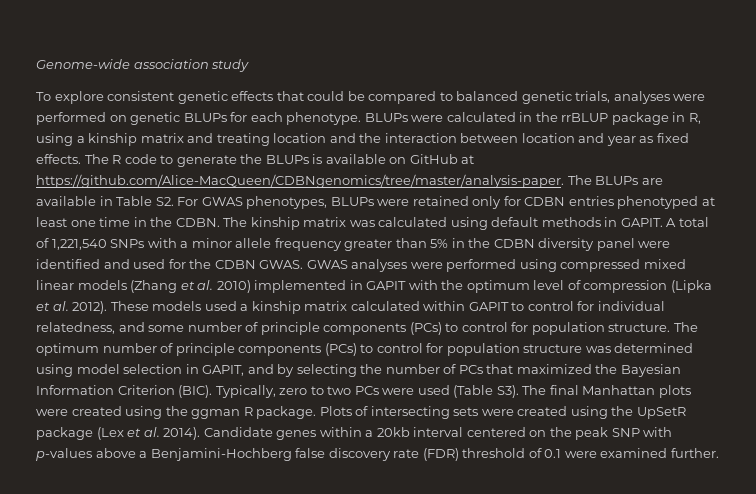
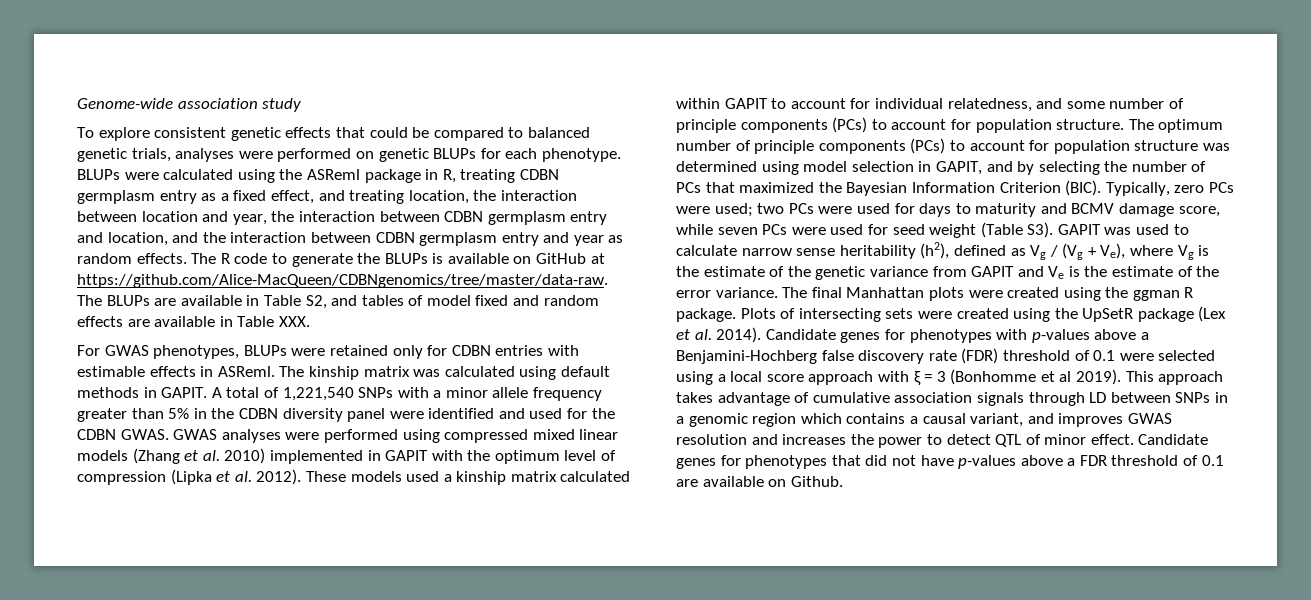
[519,112,701,125] [36,133,356,146] in the rrBLUP package in R, using a kinship matrix and treating location and -> [237,169,559,183] [77,190,469,204] using the ASReml package in R, treating CDBN germplasm entry as a fixed effect, and treating location,
(605, 138) none -> [232,211,608,225] [77,232,570,246] year, the interaction between CDBN germplasm entry and location, and the interaction between CDBN germplasm entry and
[656,133,689,143] fixed -> [77,253,132,264] random
[36,174,564,188] https://github.com/Alice-MacQueen/CDBNgenomics/tree/master/analysis-paper. -> [77,274,608,288] https://github.com/Alice-MacQueen/CDBNgenomics/tree/master/data-raw.
[155,197,174,206] S2. -> [305,295,599,309] [77,316,310,327] S2, and tables of model fixed and random effects are available in Table XXX. //
[617,196,715,209] [36,217,220,227] phenotyped at least one time in the CDBN. -> [547,345,579,356] [77,366,275,377] with estimable effects in ASReml.
[527,301,574,311] control -> [790,98,846,109] account
[461,322,508,332] control -> [891,119,947,130] account
[376,343,423,353] control -> [969,140,1025,151] account
[310,386,324,395] to -> [1208,182,1234,193] [676,203,753,217] PCs were used;
[453,385,519,398] (Table S3). -> [894,203,1220,217] [676,222,1189,238] [676,242,1210,260] [676,266,1220,280] [676,287,778,298] for days to maturity and BCMV damage score, while seven PCs were used for seed weight (Table S3). GAPIT was used to calculate narrow sense heritability (h2), defined as Vg / (Vg + Ve), where Vg is the estimate of the genetic variance from GAPIT and Ve is the estimate of the error variance.
[319,427,640,440] within a 20kb interval centered on the peak SNP -> [884,329,992,343] for phenotypes
[600,448,719,458] examined further. -> [1158,350,1216,361] [676,369,1224,386] [676,392,1228,406] [676,413,1172,427] [676,434,1209,448] [676,455,1224,469] [676,476,843,487] selected using a local score approach with ξ = 3 (Bonhomme et al 2019). This approach takes advantage of cumulative association signals through LD between SNPs in a genomic region which contains a causal variant, and improves GWAS resolution and increases the power to detect QTL of minor effect. Candidate genes for phenotypes that did not have p-values above a FDR threshold of 0.1 are available on Github.

